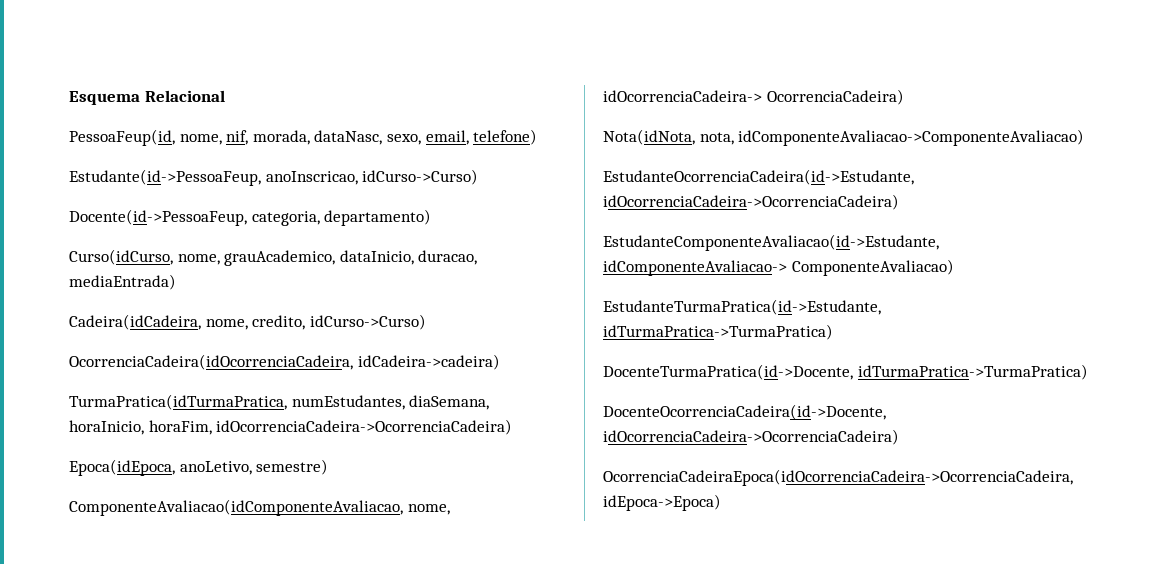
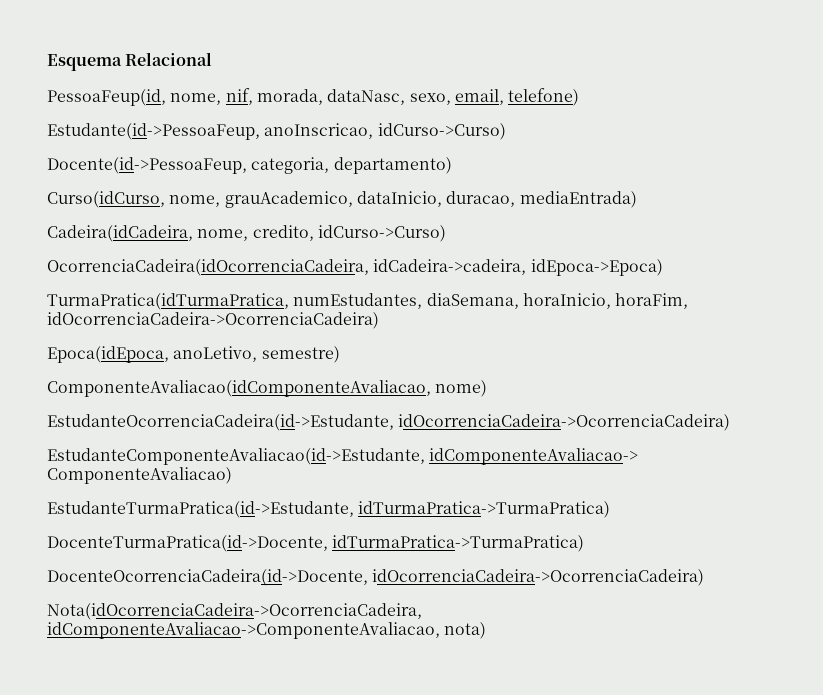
[357,354,500,370] idCadeira->cadeira) -> [373,259,663,276] idCadeira->cadeira, idEpoca->Epoca)
[407,504,450,515] [603,89,904,105] [603,129,1085,146] nome, idOcorrenciaCadeira-> OcorrenciaCadeira) // Nota(idNota, nota, idComponenteAvaliacao->ComponenteAvaliacao) -> [435,380,488,397] nome)
[603,469,1073,486] [603,494,721,511] OcorrenciaCadeiraEpoca(idOcorrenciaCadeira->OcorrenciaCadeira, idEpoca->Epoca) -> [47,603,422,620] [47,622,487,639] Nota(idOcorrenciaCadeira->OcorrenciaCadeira, idComponenteAvaliacao->ComponenteAvaliacao, nota)

